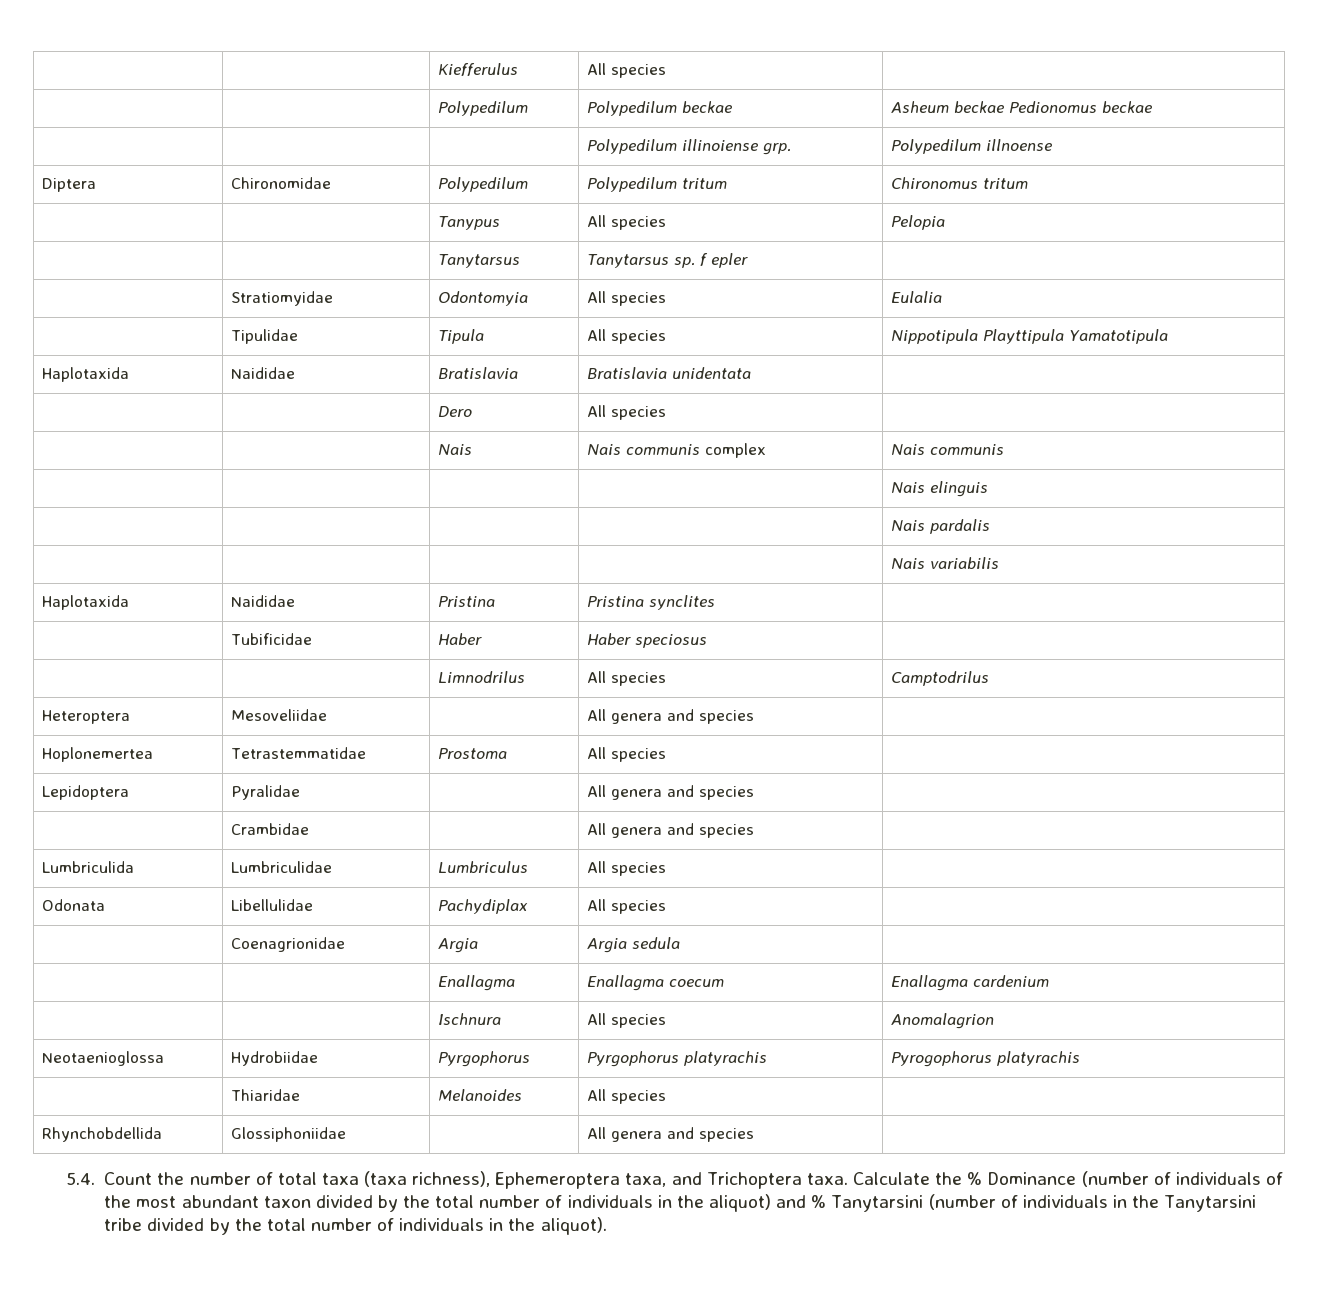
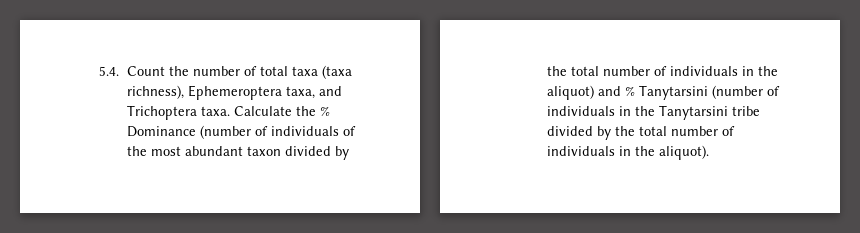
[437,63,518,76] [586,63,666,78] [437,101,528,116] [586,101,732,116] [890,101,1152,113] [586,139,791,155] [890,139,1052,154] [41,178,96,192] [230,177,331,189] [437,177,528,192] [586,177,727,192] [890,177,1028,189] [437,216,500,230] [586,215,666,230] [890,215,945,230] [437,254,520,268] [586,253,748,268] [230,291,333,306] [437,291,528,306] [586,291,666,306] [890,291,942,303] [230,329,298,344] [437,329,484,344] [586,329,666,344] [890,329,1168,344] [41,367,129,382] [230,367,295,379] [437,367,518,379] [586,367,751,379] [437,406,472,417] [586,405,666,420] [437,444,472,455] [586,443,766,458] [890,444,1004,455] [890,481,988,497] [890,519,990,534] [890,557,999,569] [41,595,129,610] [230,595,295,607] [437,596,495,607] [586,595,715,610] [230,633,312,645] [437,633,482,645] [586,633,707,648] [437,671,525,683] [586,671,666,686] [890,671,989,686] [41,710,130,724] [230,709,327,721] [586,709,754,724] [41,747,153,762] [230,747,366,759] [437,748,507,759] [586,747,666,762] [41,785,129,800] [230,785,300,800] [586,785,754,800] [230,823,309,835] [586,823,754,838] [41,861,134,873] [230,861,332,873] [437,861,528,873] [586,861,666,876] [41,899,105,911] [230,899,313,911] [437,899,528,914] [586,899,666,914] [230,937,345,952] [437,938,478,953] [586,937,680,953] [437,975,515,991] [586,975,724,991] [890,975,1049,991] [437,1013,501,1025] [586,1013,666,1028] [890,1013,994,1029] [41,1051,164,1066] [230,1051,318,1066] [437,1051,530,1067] [586,1051,767,1067] [890,1051,1080,1067] [230,1089,300,1101] [437,1089,522,1101] [586,1089,666,1104] [41,1127,162,1142] [230,1127,346,1142] [586,1127,754,1142] | | Kiefferulus | All species | // | | Polypedilum | Polypedilum beckae | Asheum beckae Pedionomus beckae // | | | Polypedilum illinoiense grp. | Polypedilum illnoense // Diptera | Chironomidae | Polypedilum | Polypedilum tritum | Chironomus tritum // | | Tanypus | All species | Pelopia // | | Tanytarsus | Tanytarsus sp. f epler | // | Stratiomyidae | Odontomyia | All species | Eulalia // | Tipulidae | Tipula | All species | Nippotipula Playttipula Yamatotipula // Haplotaxida | Naididae | Bratislavia | Bratislavia unidentata | // | | Dero | All species | // | | Nais | Nais communis complex | Nais communis // | | | | Nais elinguis // | | | | Nais pardalis // | | | | Nais variabilis // Haplotaxida | Naididae | Pristina | Pristina synclites | // | Tubificidae | Haber | Haber speciosus | // | | Limnodrilus | All species | Camptodrilus // Heteroptera | Mesoveliidae | | All genera and species | // Hoplonemertea | Tetrastemmatidae | Prostoma | All species | // Lepidoptera | Pyralidae | | All genera and species | // | Crambidae | | All genera and species | // Lumbriculida | Lumbriculidae | Lumbriculus | All species | // Odonata | Libellulidae | Pachydiplax | All species | // | Coenagrionidae | Argia | Argia sedula | // | | Enallagma | Enallagma coecum | Enallagma cardenium // | | Ischnura | All species | Anomalagrion // Neotaenioglossa | Hydrobiidae | Pyrgophorus | Pyrgophorus platyrachis | Pyrogophorus platyrachis // | Thiaridae | Melanoides | All species | // Rhynchobdellida | Glossiphoniidae | | All genera and species | // -> (99, 71) none

